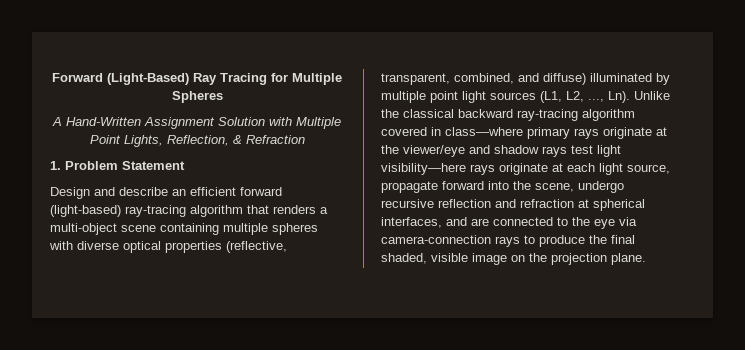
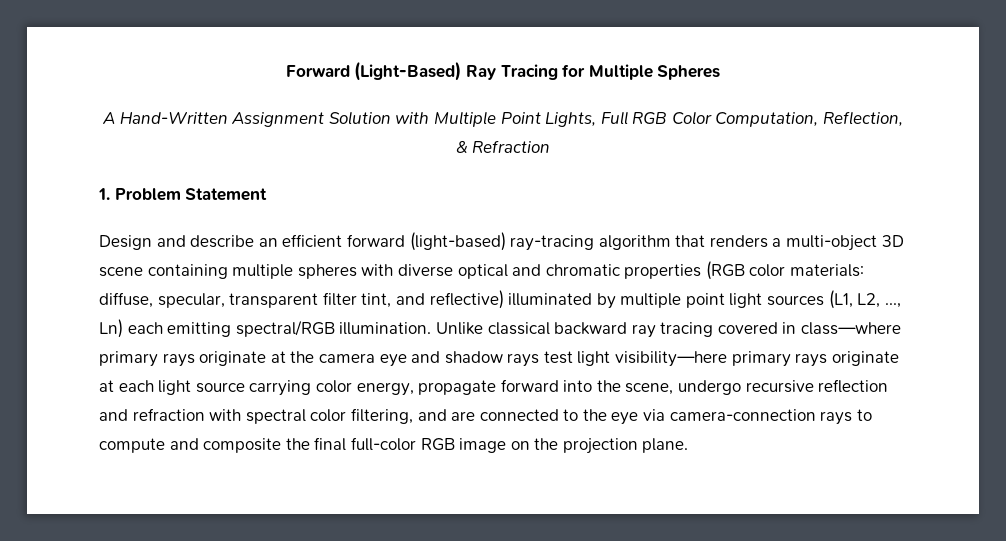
(163, 141) none -> [600,111,819,127] Full RGB Color Computation,
(117, 229) none -> [881,235,904,247] 3D
[165,241,287,253] [381,73,586,85] properties (reflective, transparent, combined, and diffuse) -> [512,261,865,280] [99,290,504,309] and chromatic properties (RGB color materials: diffuse, specular, transparent filter tint, and reflective)
[608,91,670,103] [381,109,635,121] Ln). Unlike the classical backward ray-tracing algorithm -> [99,319,714,338] Ln) each emitting spectral/RGB illumination. Unlike classical backward ray tracing
[403,145,465,157] viewer/eye -> [318,353,407,367] camera eye
(466, 169) none -> [731,351,791,367] primary
[627,164,670,174] source, -> [195,380,414,396] source carrying color energy,
[578,199,645,211] [381,217,442,228] at spherical interfaces, -> [209,408,413,424] with spectral color filtering,
[539,235,635,247] [381,253,468,264] produce the final shaded, visible -> [99,437,455,453] compute and composite the final full-color RGB

